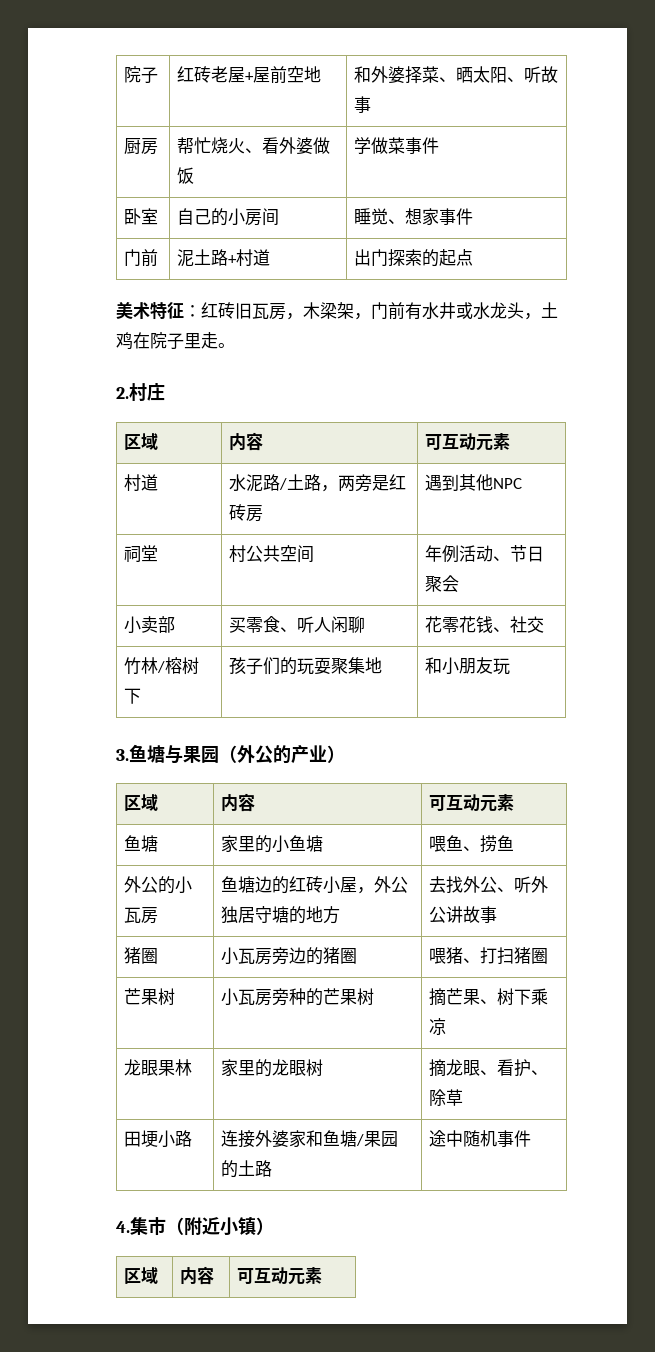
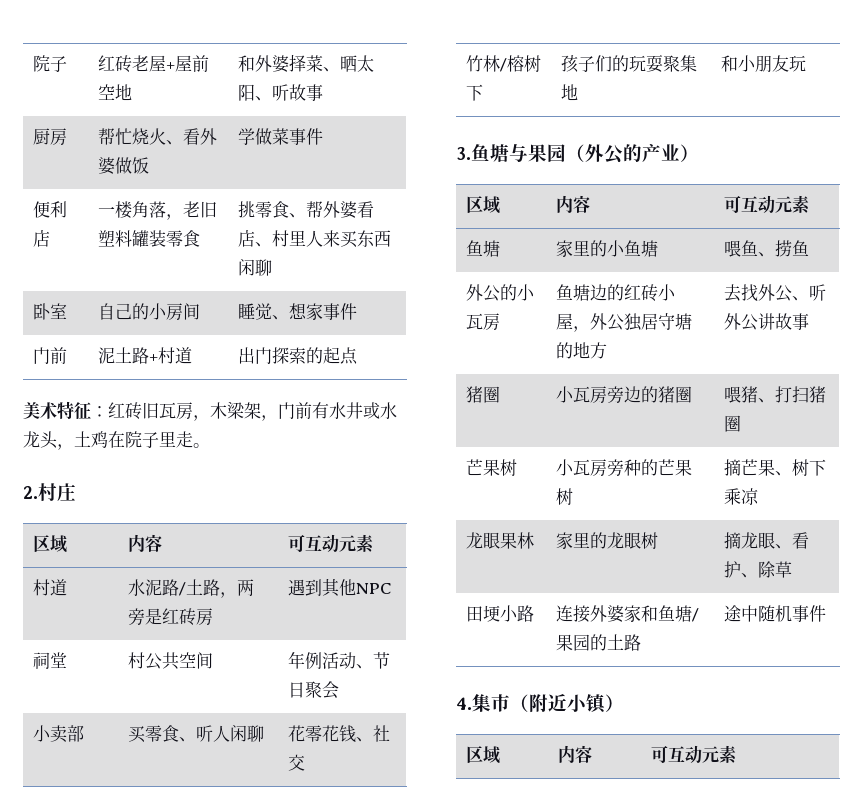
(439, 145) none -> [33,201,68,218] [33,230,51,247] [98,201,218,220] [98,230,201,247] [238,201,375,219] [238,230,392,248] [238,258,273,276] // 便利店 | 一楼角落，老旧塑料罐装零食 | 挑零食、帮外婆看店、村里人来买东西闲聊

